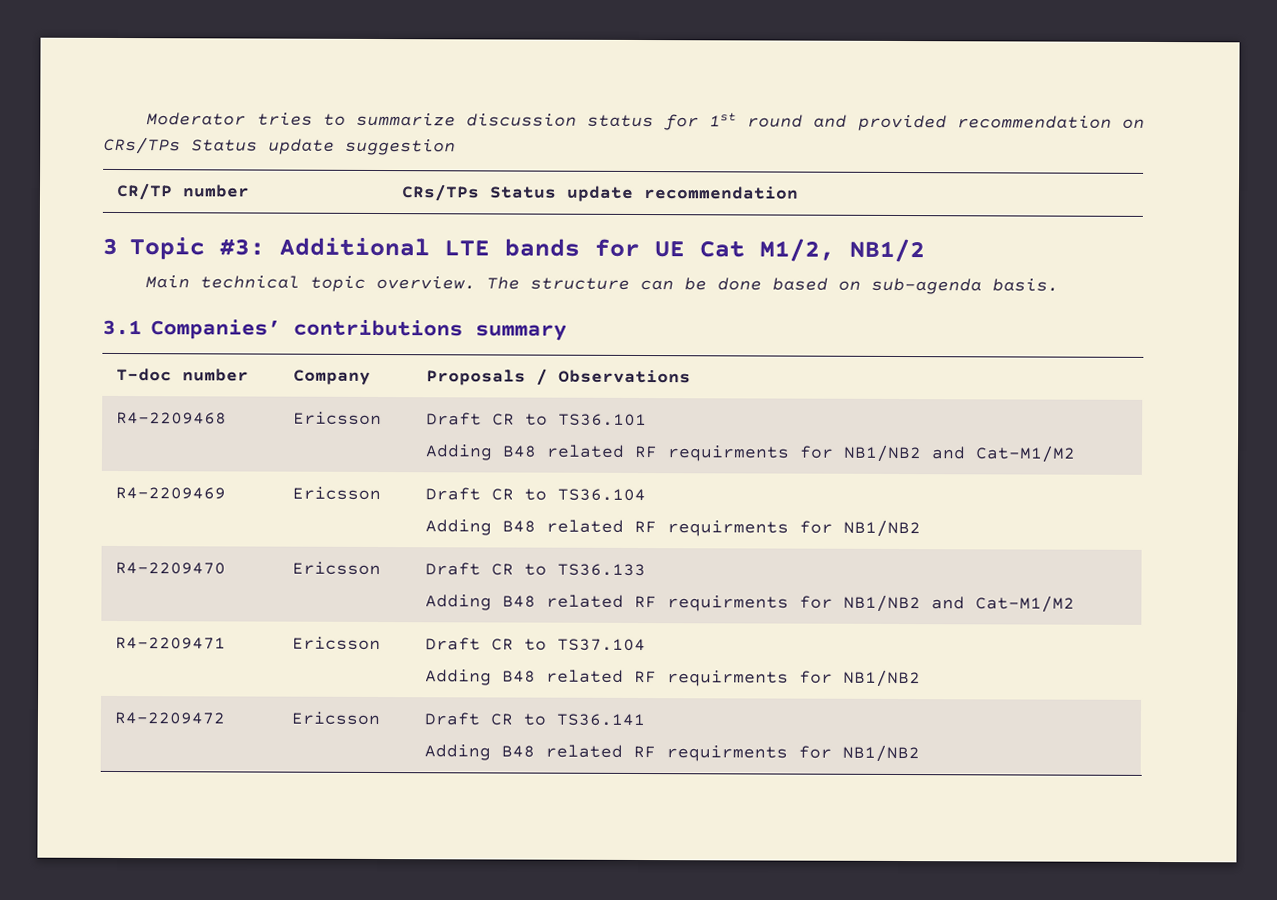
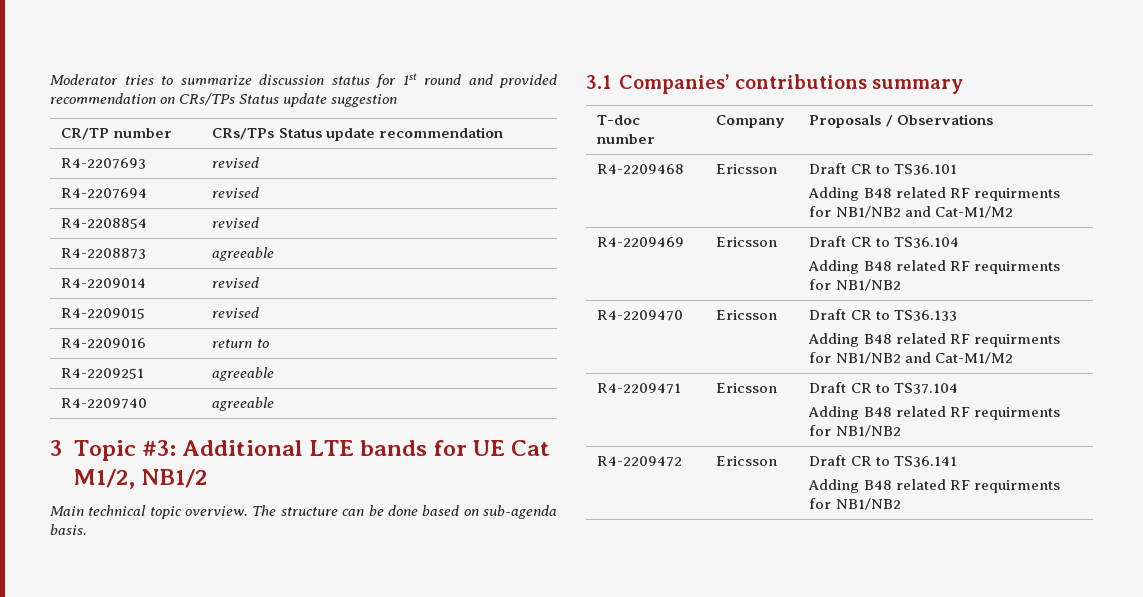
(799, 193) none -> [61,158,147,169] [212,157,260,168] [61,188,148,199] [212,187,260,198] [61,218,148,229] [212,217,260,228] [61,248,147,259] [212,247,275,261] [61,278,147,288] [212,277,260,288] [61,308,146,319] [212,307,260,318] [61,338,147,348] [212,339,269,348] [61,368,145,379] [212,367,275,381] [61,398,148,409] [212,397,275,411] // R4-2207693 | revised // R4-2207694 | revised // R4-2208854 | revised // R4-2208873 | agreeable // R4-2209014 | revised // R4-2209015 | revised // R4-2209016 | return to // R4-2209251 | agreeable // R4-2209740 | agreeable

